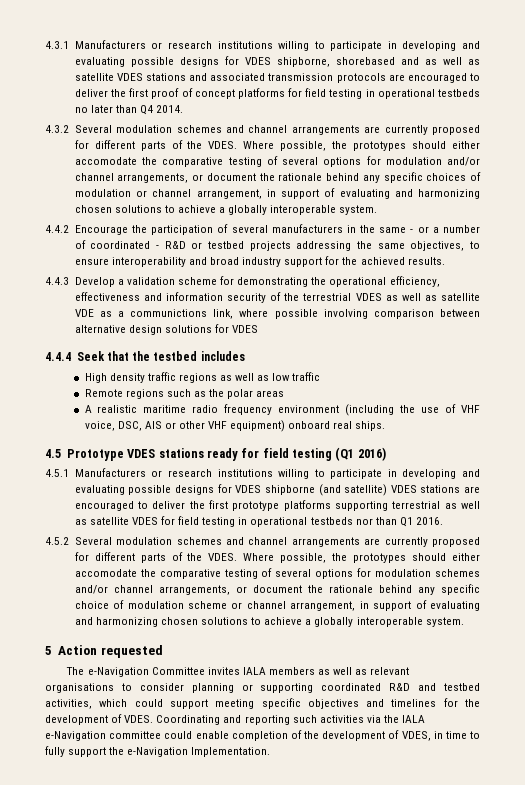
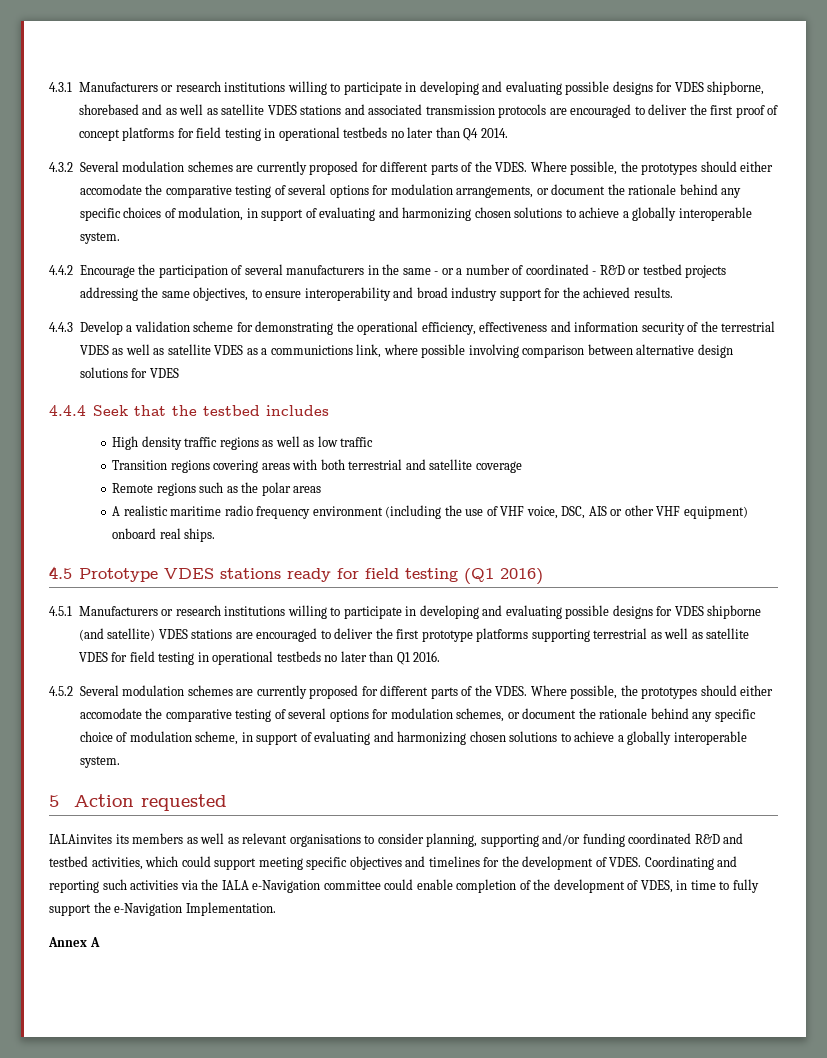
[225,125,360,135] and channel arrangements -> (233, 166) none
[447,157,480,166] [74,173,114,181] and/or channel -> (453, 189) none
[74,189,262,199] modulation or channel arrangement, -> [178,207,244,221] modulation,
[74,309,94,317] VDE -> [214,345,244,355] VDES
(321, 376) none -> [112,459,522,473] // Transition regions covering areas with both terrestrial and satellite coverage
[355,518,373,525] nor -> [324,651,367,662] no later
[225,537,360,547] and channel arrangements -> (233, 690) none
[435,569,480,577] [74,585,230,595] schemes and/or channel arrangements, -> [456,708,505,722] schemes,
[188,601,356,611] scheme or channel arrangement, -> [195,731,239,745] scheme,
[66,667,266,677] The e-Navigation Committee invites IALA -> [49,834,129,844] IALAinvites its
[191,683,314,693] planning or supporting -> [426,833,625,847] planning, supporting and/or funding
(271, 752) none -> [48,937,100,947] // Annex A

